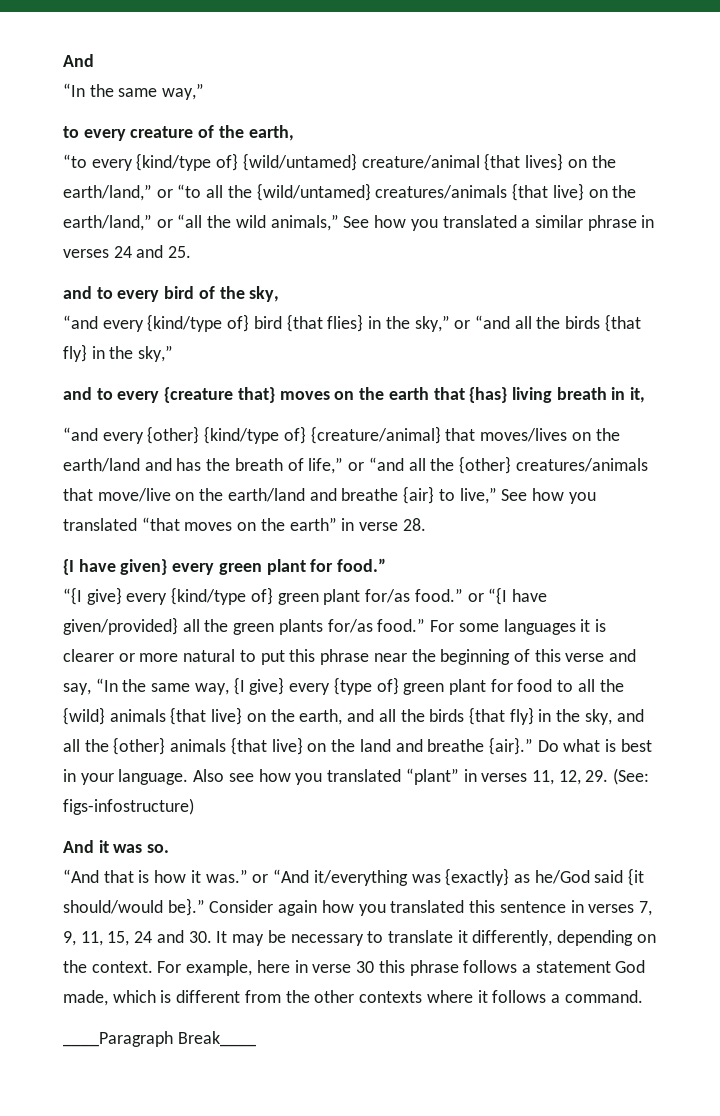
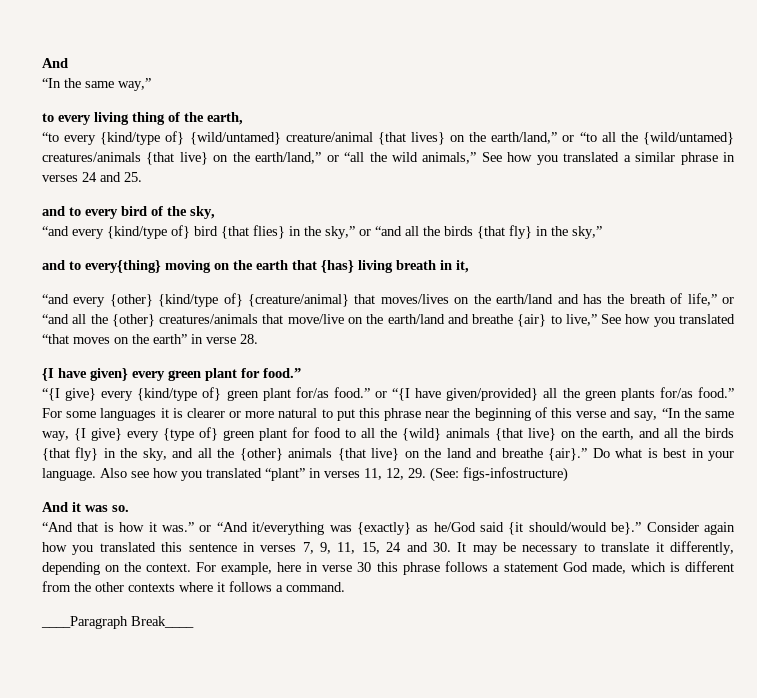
[130,126,194,138] creature -> [94,112,165,125] living thing
[117,387,330,403] every {creature that} moves -> [85,260,211,273] every{thing} moving

